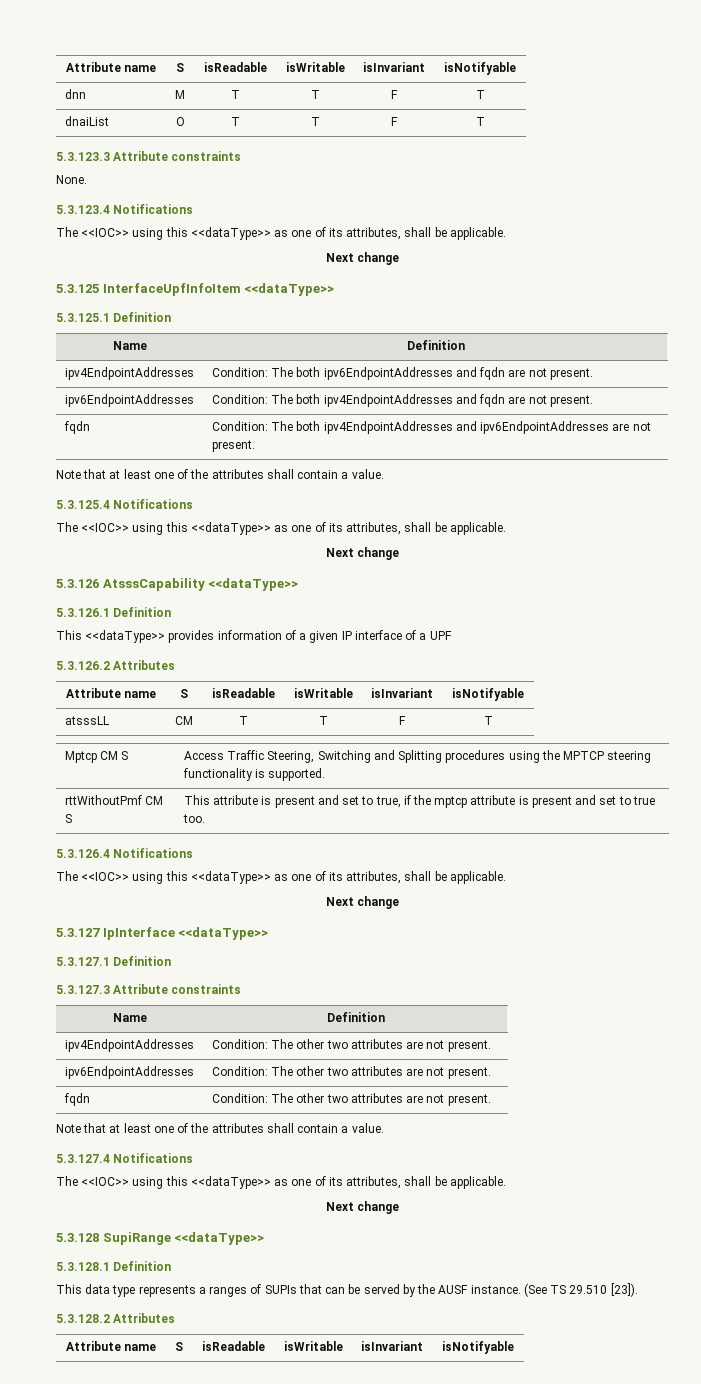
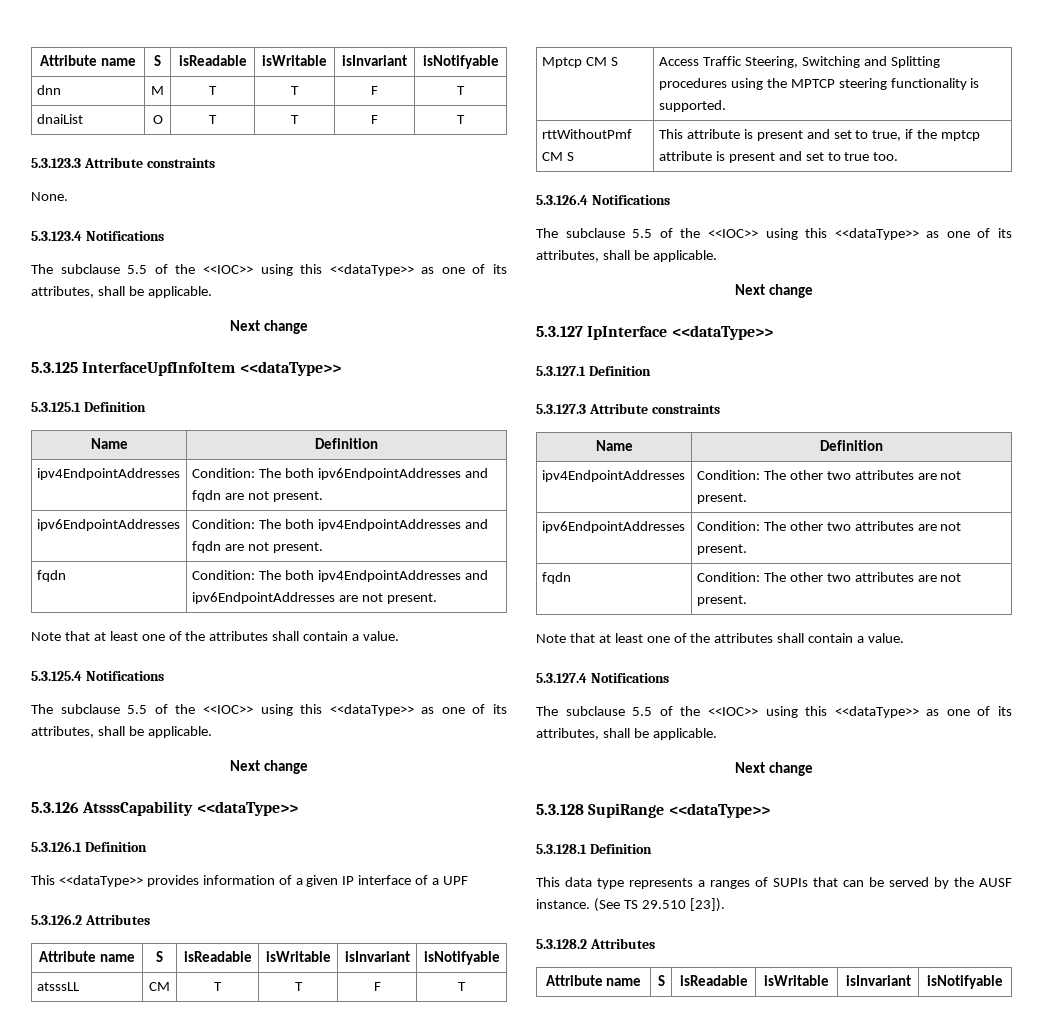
(78, 232) none -> [60,264,196,274] subclause 5.5 of the
(78, 527) none -> [60,704,196,714] subclause 5.5 of the
(78, 876) none -> [565,228,701,238] subclause 5.5 of the
(78, 1181) none -> [565,706,701,716] subclause 5.5 of the

